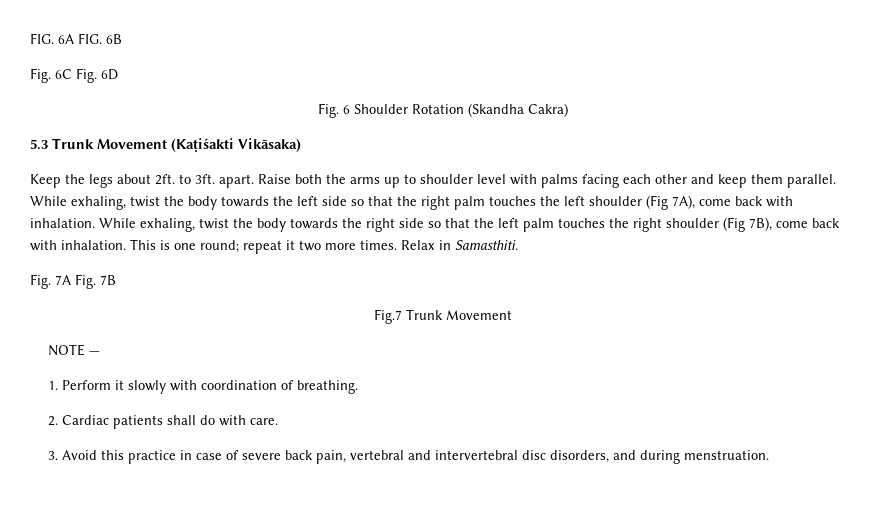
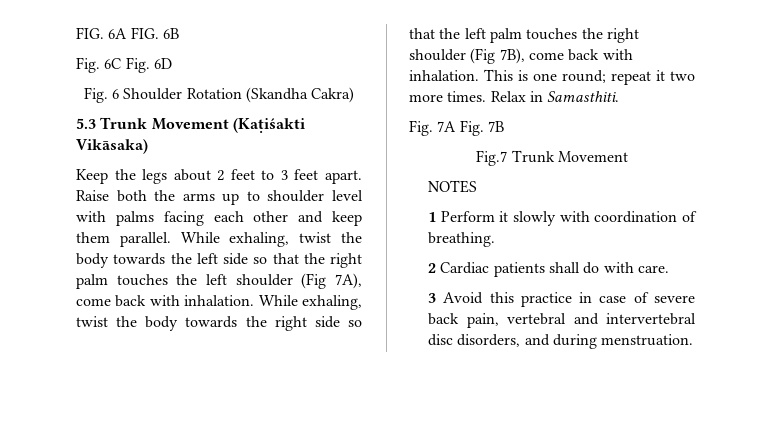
[155,174,215,185] 2ft. to 3ft. -> [217,169,319,181] 2 feet to 3 feet
[48,344,101,356] [48,381,59,390] NOTE — // 1. -> [428,180,478,193] [428,212,437,222] NOTES // 1
[48,416,59,426] 2. -> [428,263,437,273] 2
[48,451,59,460] 3. -> [428,293,437,303] 3

